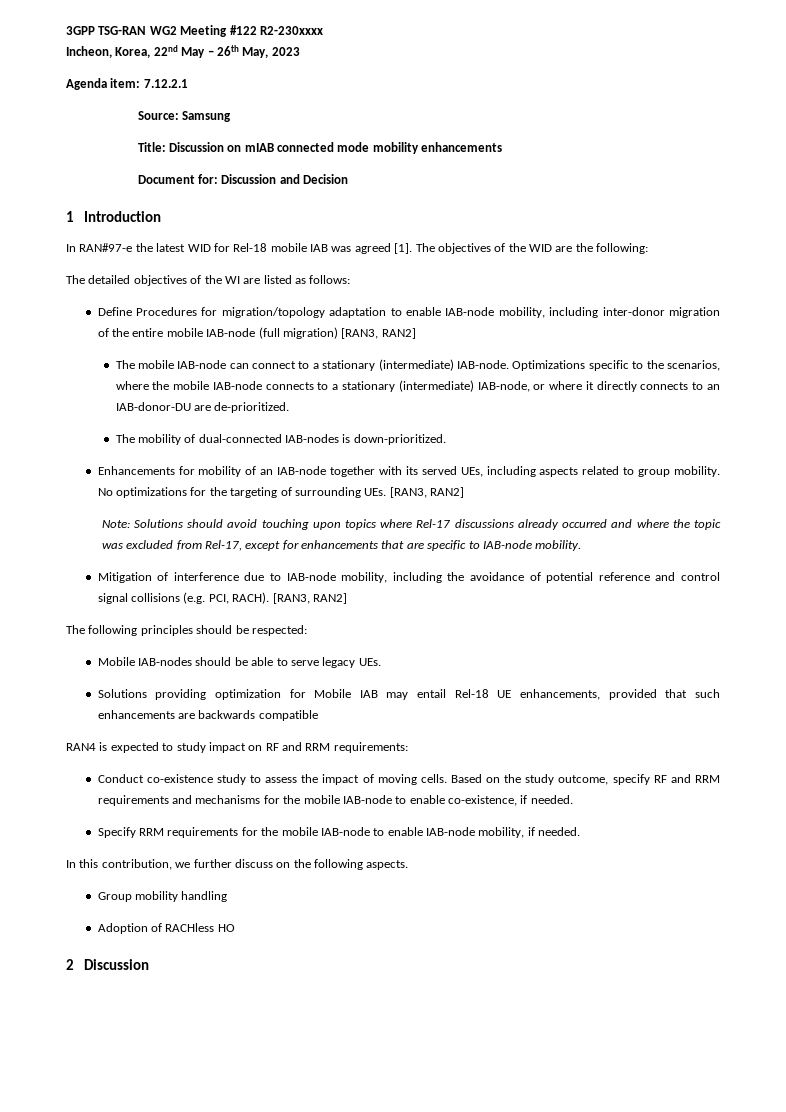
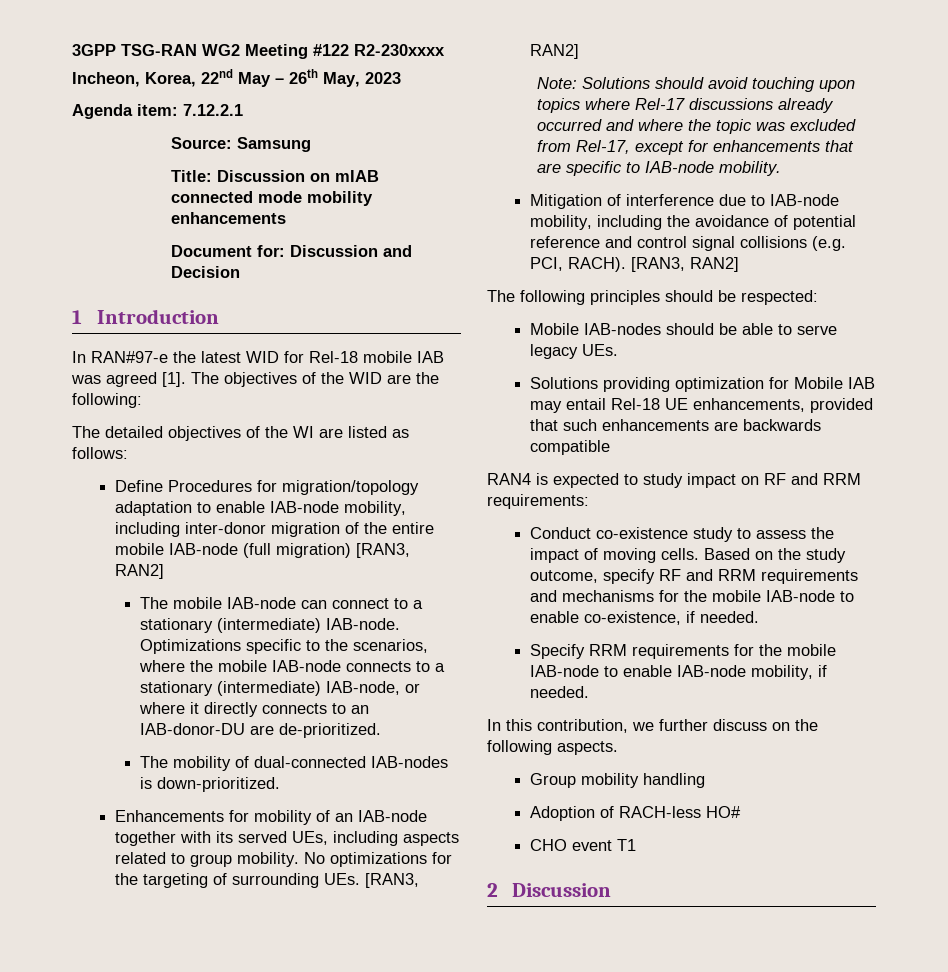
[165,923,235,932] RACHless HO -> [618,806,741,818] [529,839,636,851] RACH-less HO# // CHO event T1

